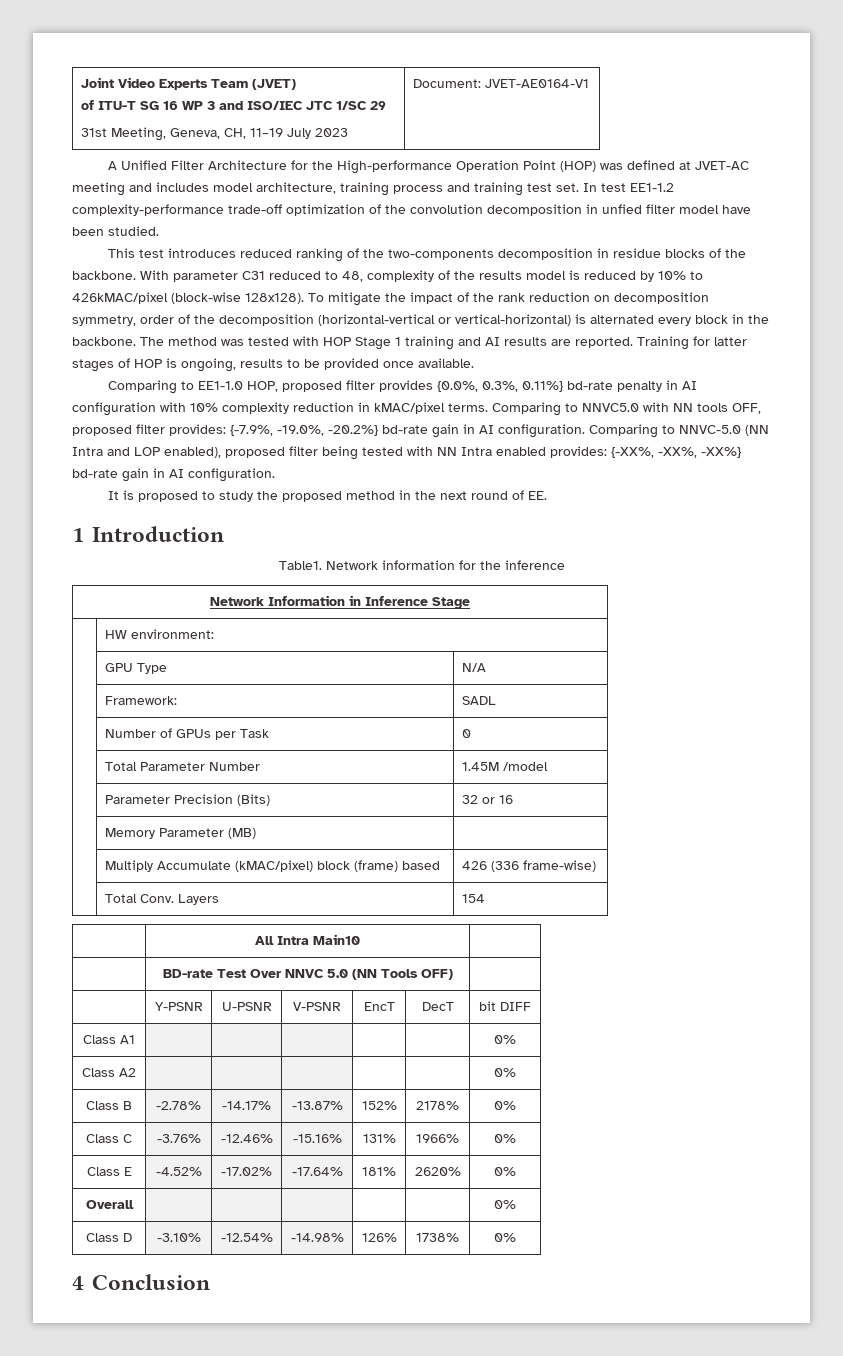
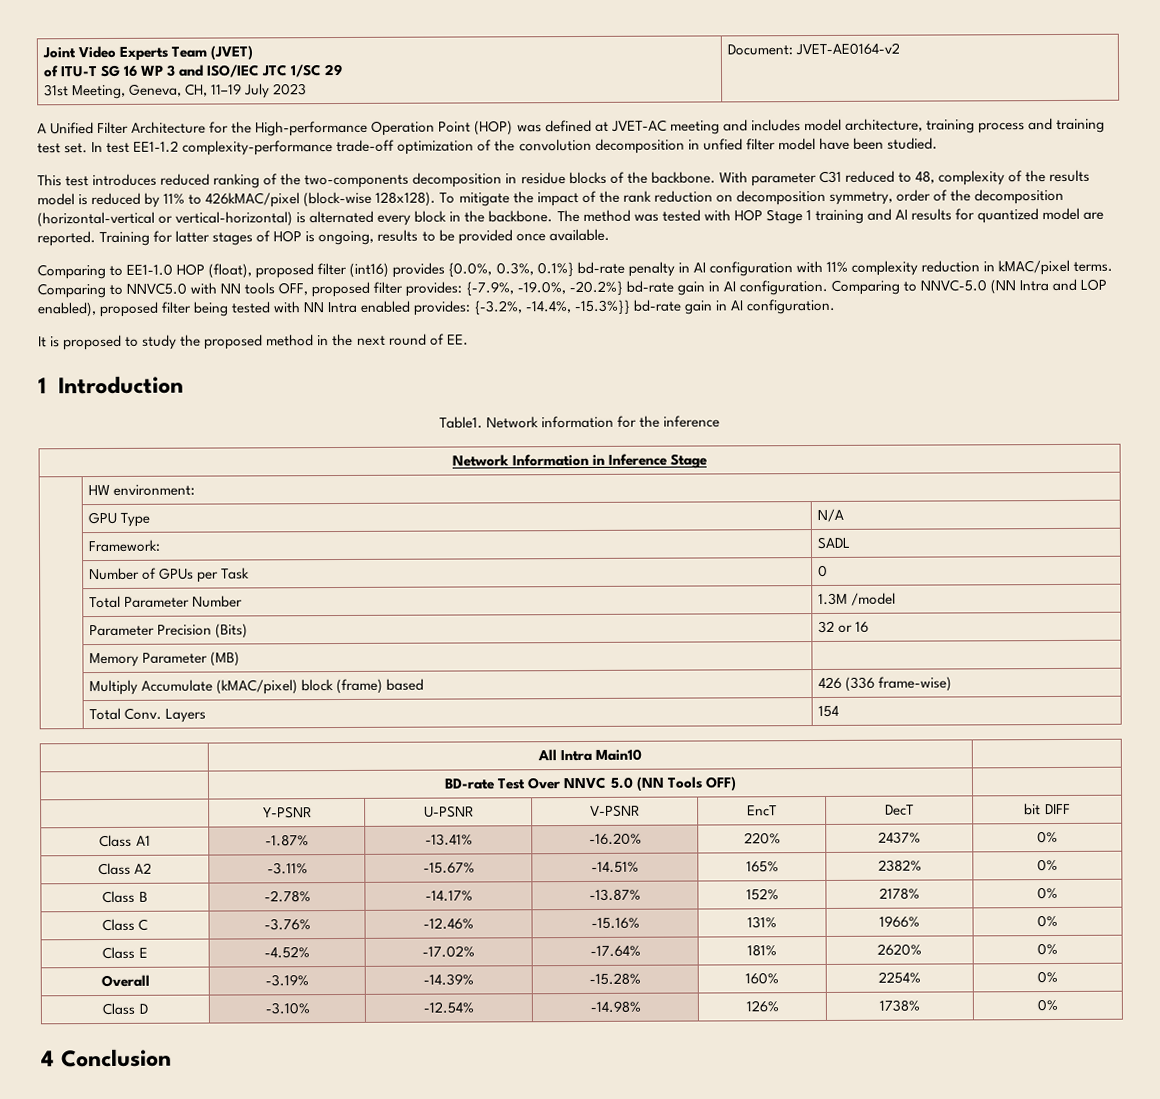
[484,79,589,88] JVET-AE0164-V1 -> [794,42,900,56] JVET-AE0164-v2
[658,271,686,280] 10% -> [163,193,186,204] 11%
(547, 341) none -> [955,207,1081,224] for quantized model
[246,380,375,392] HOP, proposed filter -> [176,262,390,279] HOP (float), proposed filter (int16)
[521,381,563,392] 0.11%} -> [536,262,574,278] 0.1%}
[190,403,218,412] 10% -> [825,261,848,272] 11%
[611,447,741,458] {-XX%, -XX%, -XX%} -> [473,299,631,316] {-3.2%, -14.4%, -15.3%}}
[461,762,499,771] 1.45M -> [817,592,848,606] 1.3M
[494,1035,516,1044] [82,1068,136,1077] | | | | | 0% // Class A2 | | | | | -> [265,834,309,847] [424,833,473,846] [588,832,642,845] [743,832,781,845] [878,831,921,844] [1037,831,1058,844] [97,862,153,876] [266,862,308,875] [422,862,475,874] [591,861,639,873] [745,861,779,873] [877,859,922,872] -1.87% | -13.41% | -16.20% | 220% | 2437% | 0% // Class A2 | -3.11% | -15.67% | -14.51% | 165% | 2382%
(134, 1204) | | | | -> [265,974,309,987] [423,973,474,986] [589,972,641,985] [745,972,779,985] [878,971,921,984] -3.19% | -14.39% | -15.28% | 160% | 2254%

